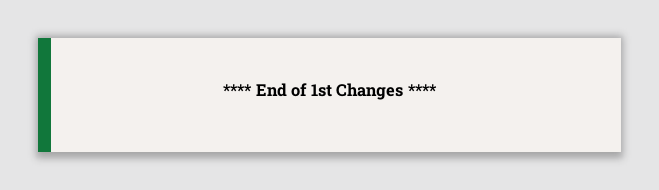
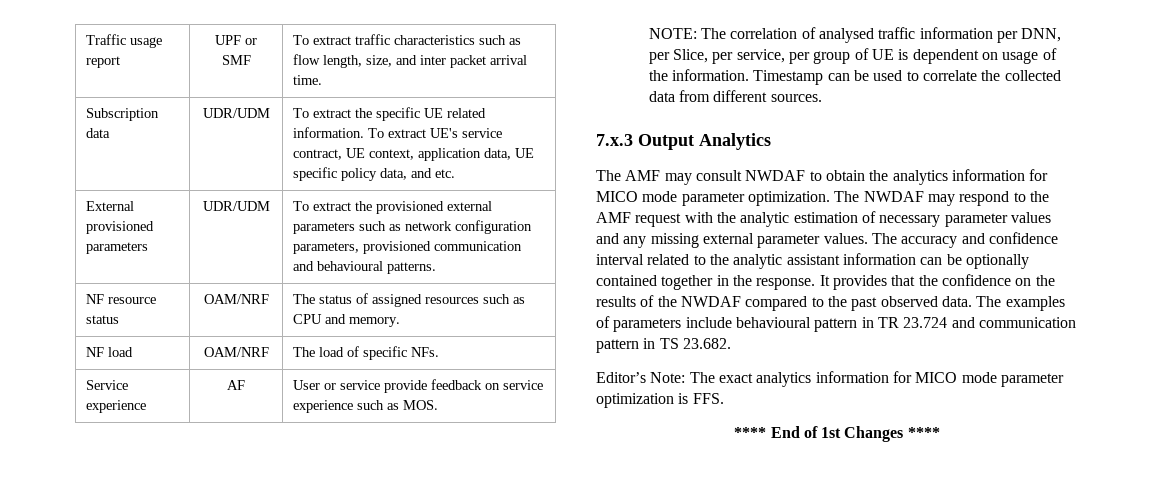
(223, 90) none -> [86,34,163,48] [86,56,121,68] [215,35,257,45] [221,55,251,65] [293,34,522,45] [293,54,528,68] [293,75,323,85] [86,108,160,121] [86,128,111,138] [202,108,270,118] [293,107,487,121] [293,127,503,138] [293,148,535,161] [293,167,456,181] [86,201,135,211] [86,221,155,234] [86,242,149,254] [202,201,270,211] [293,201,493,214] [293,220,533,234] [293,241,523,254] [293,261,437,274] [86,294,157,304] [86,315,120,324] [203,294,269,304] [293,293,526,307] [293,314,401,327] [86,347,134,357] [203,347,269,357] [293,346,440,360] [86,380,129,390] [86,400,147,413] [227,380,245,390] [293,379,544,393] [293,400,439,413] [648,27,1062,43] [648,48,1057,64] [648,69,1061,85] [648,90,822,102] [596,133,771,150] [596,169,1049,185] [596,191,1049,206] [596,211,1051,227] [596,232,1058,248] [596,253,1029,269] [596,274,1055,290] [596,295,1065,311] [596,316,1076,332] [596,338,731,353] [596,371,1064,387] [596,393,724,408] Traffic usage report | UPF or SMF | To extract traffic characteristics such as flow length, size, and inter packet arrival time. // Subscription data | UDR/UDM | To extract the specific UE related information. To extract UE's service contract, UE context, application data, UE specific policy data, and etc. // External provisioned parameters | UDR/UDM | To extract the provisioned external parameters such as network configuration parameters, provisioned communication and behavioural patterns. // NF resource status | OAM/NRF | The status of assigned resources such as CPU and memory. // NF load | OAM/NRF | The load of specific NFs. // Service experience | AF | User or service provide feedback on service experience such as MOS. // NOTE: The correlation of analysed traffic information per DNN, per Slice, per service, per group of UE is dependent on usage of the information. Timestamp can be used to correlate the collected data from different sources. // 7.x.3 Output Analytics // The AMF may consult NWDAF to obtain the analytics information for MICO mode parameter optimization. The NWDAF may respond to the AMF request with the analytic estimation of necessary parameter values and any missing external parameter values. The accuracy and confidence interval related to the analytic assistant information can be optionally contained together in the response. It provides that the confidence on the results of the NWDAF compared to the past observed data. The examples of parameters include behavioural pattern in TR 23.724 and communication pattern in TS 23.682. // Editor’s Note: The exact analytics information for MICO mode parameter optimization is FFS. //

